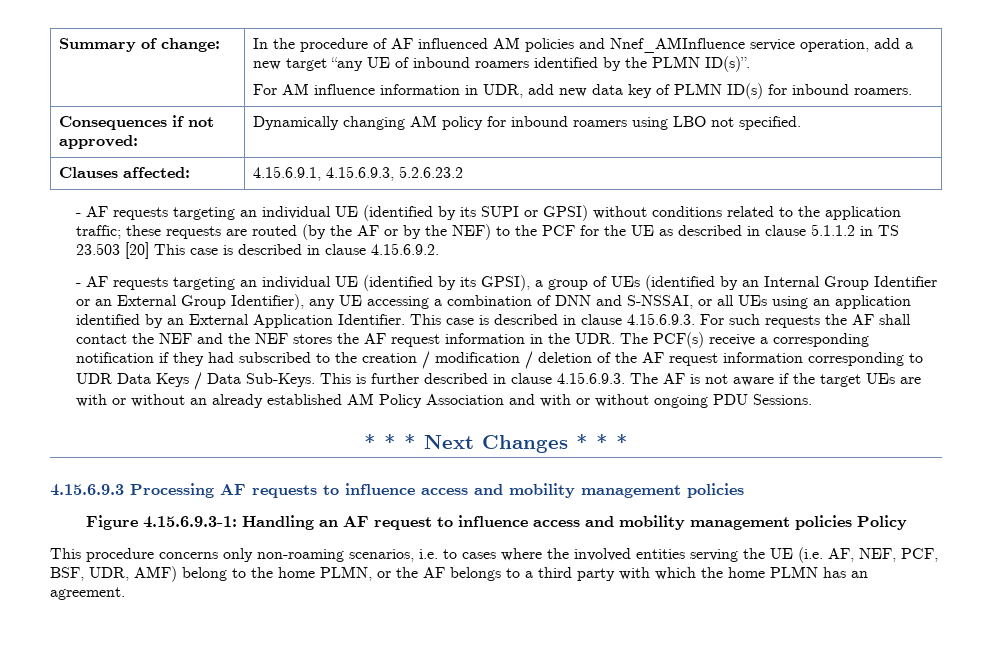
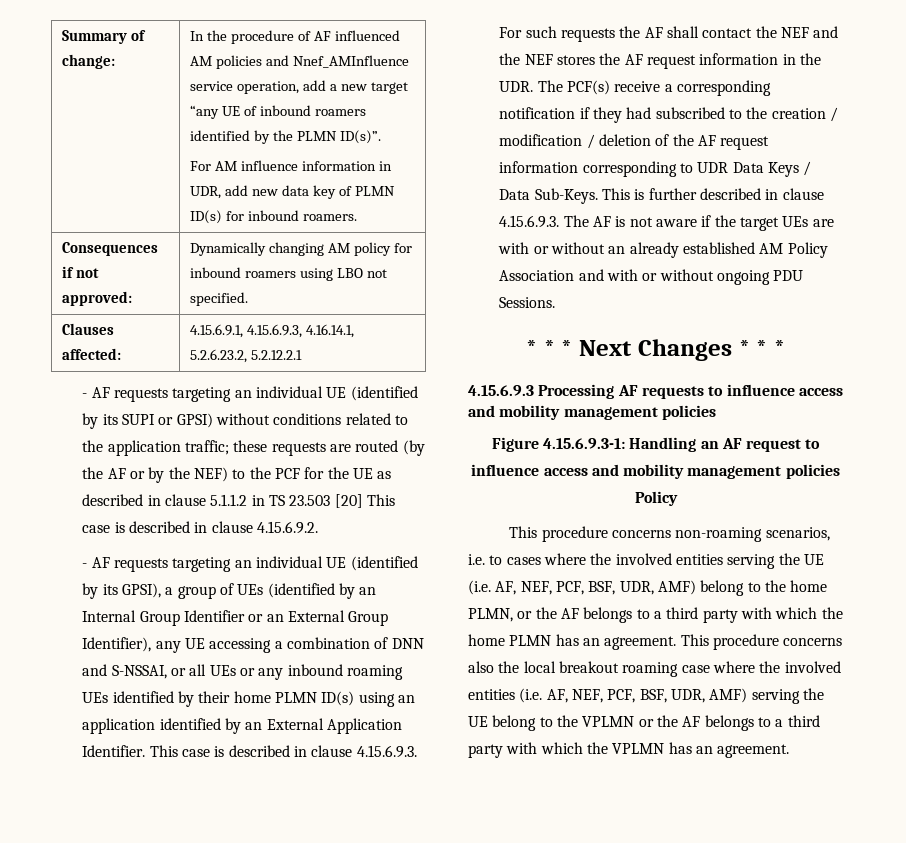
[399,166,464,178] 5.2.6.23.2 -> [306,324,355,338] [190,349,303,363] 4.16.14.1, 5.2.6.23.2, 5.2.12.2.1
(767, 300) none -> [239,664,403,680] [82,691,355,707] or any inbound roaming UEs identified by their home PLMN ID(s)
[223,548,253,562] only -> (672, 534) none
(125, 593) none -> [680,634,843,650] [468,661,841,677] [468,688,824,704] [468,715,820,731] [468,742,790,758] This procedure concerns also the local breakout roaming case where the involved entities (i.e. AF, NEF, PCF, BSF, UDR, AMF) serving the UE belong to the VPLMN or the AF belongs to a third party with which the VPLMN has an agreement.

